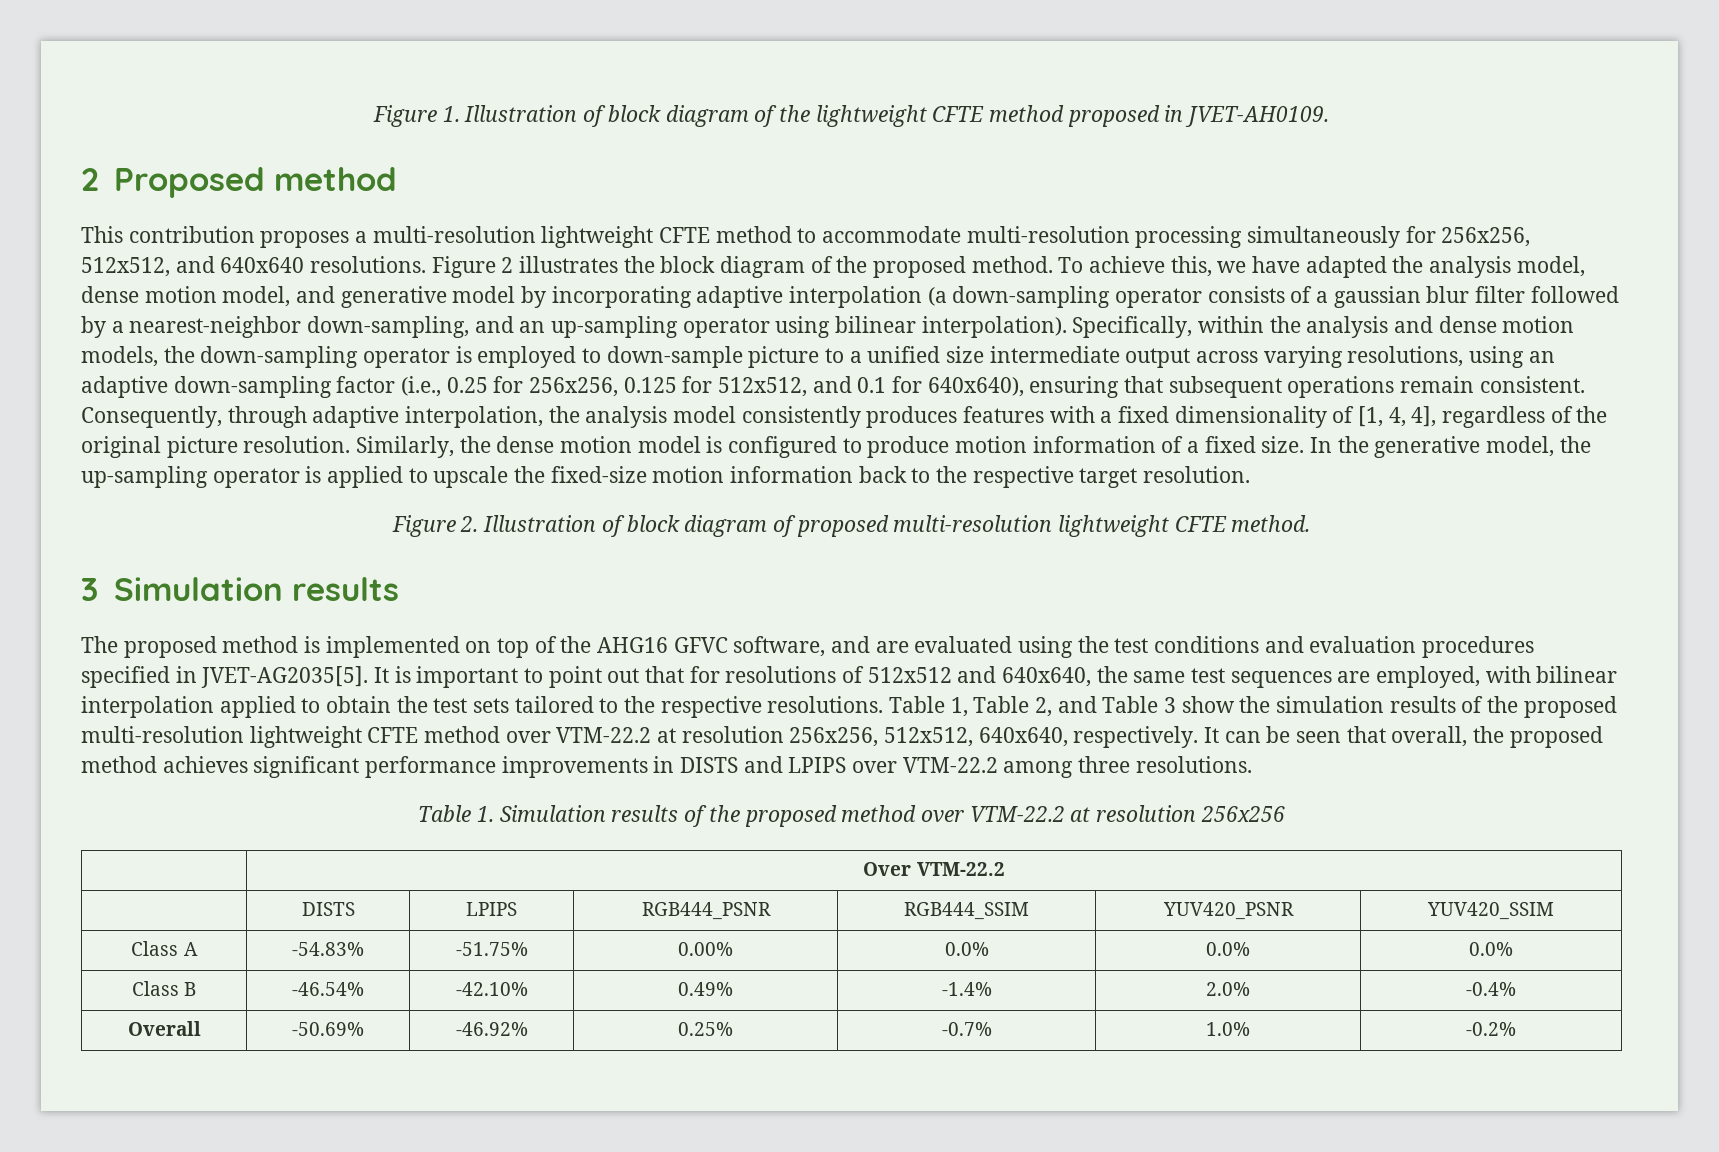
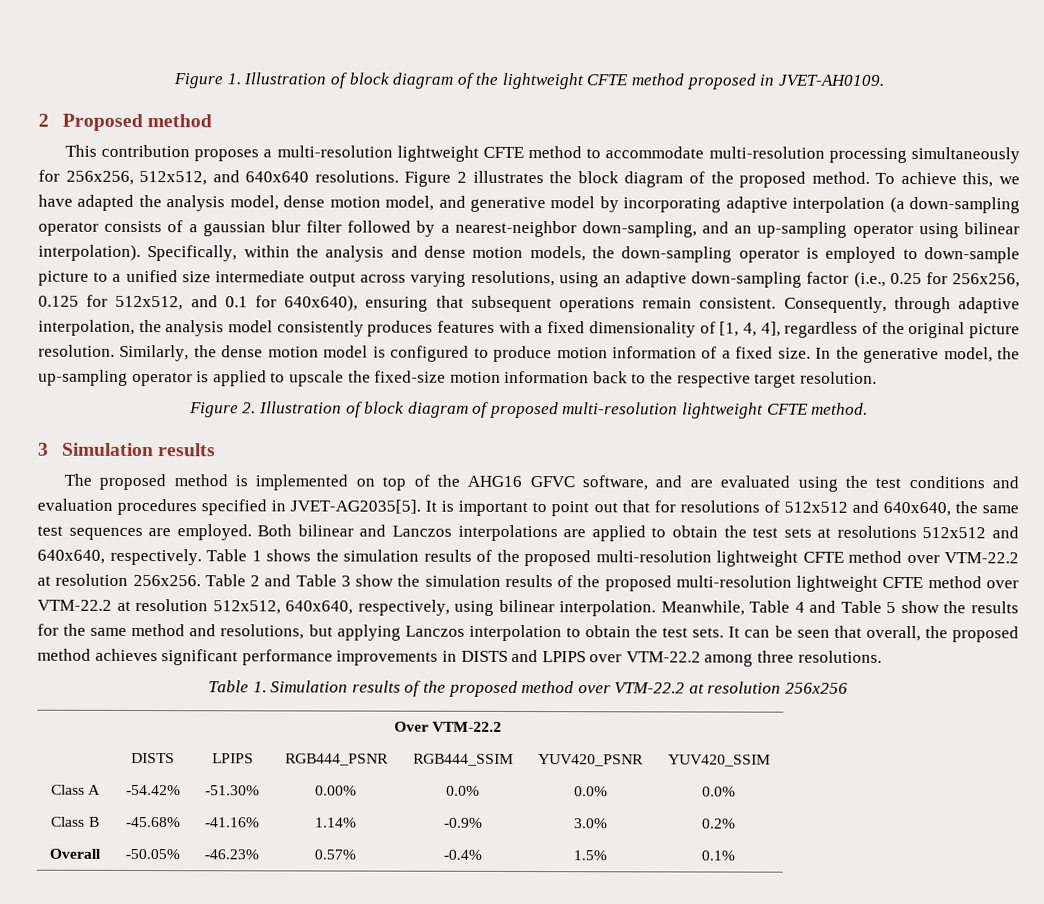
[1376,666,1618,688] [81,696,214,718] employed, with bilinear interpolation -> [176,524,587,542] employed. Both bilinear and Lanczos interpolations are
[514,696,1053,718] tailored to the respective resolutions. Table 1, Table 2, -> [817,525,1019,539] [37,548,1019,567] [37,573,261,587] at resolutions 512x512 and 640x640, respectively. Table 1 shows the simulation results of the proposed multi-resolution lightweight CFTE method over VTM-22.2 at resolution 256x256. Table 2
[789,727,879,747] 256x256, -> (209, 605) none
[1073,726,1199,748] respectively. -> [357,599,1019,617] [37,623,725,642] respectively, using bilinear interpolation. Meanwhile, Table 4 and Table 5 show the results for the same method and resolutions, but applying Lanczos interpolation to obtain the test sets.
[292,942,364,956] [455,942,528,956] -54.83% | -51.75% -> [125,784,181,796] [205,785,260,796] -54.42% | -51.30%
[292,982,364,996] [455,982,528,996] [678,982,733,996] [941,982,992,996] [1206,982,1250,996] [1466,982,1516,996] [127,1021,201,1036] [292,1022,364,1036] [455,1022,528,1036] [678,1022,733,1036] [941,1022,992,1036] [1206,1022,1250,1036] [1466,1022,1516,1036] -46.54% | -42.10% | 0.49% | -1.4% | 2.0% | -0.4% // Overall | -50.69% | -46.92% | 0.25% | -0.7% | 1.0% | -0.2% -> [125,816,181,828] [205,817,260,828] [315,817,357,828] [443,817,483,828] [573,818,608,829] [702,818,736,829] [49,848,101,859] [124,848,180,860] [204,849,259,860] [314,849,356,860] [442,849,482,860] [572,850,607,861] [701,850,735,861] -45.68% | -41.16% | 1.14% | -0.9% | 3.0% | 0.2% // Overall | -50.05% | -46.23% | 0.57% | -0.4% | 1.5% | 0.1%

